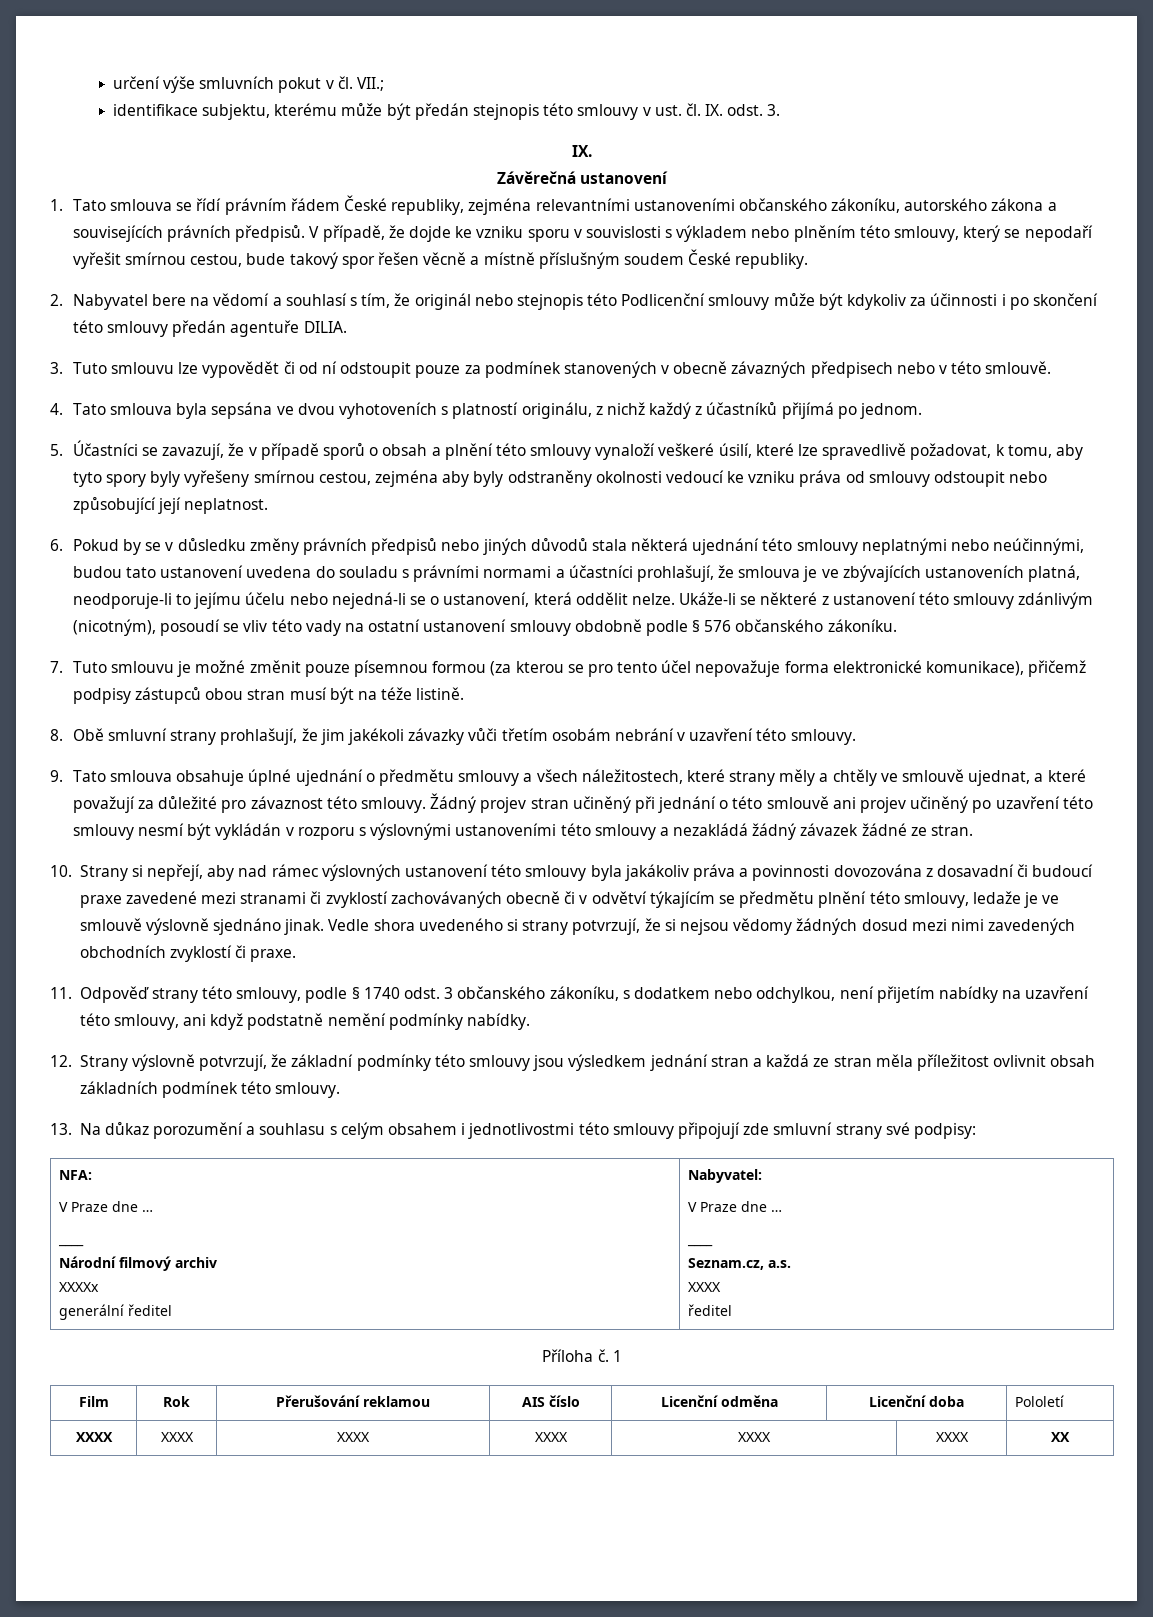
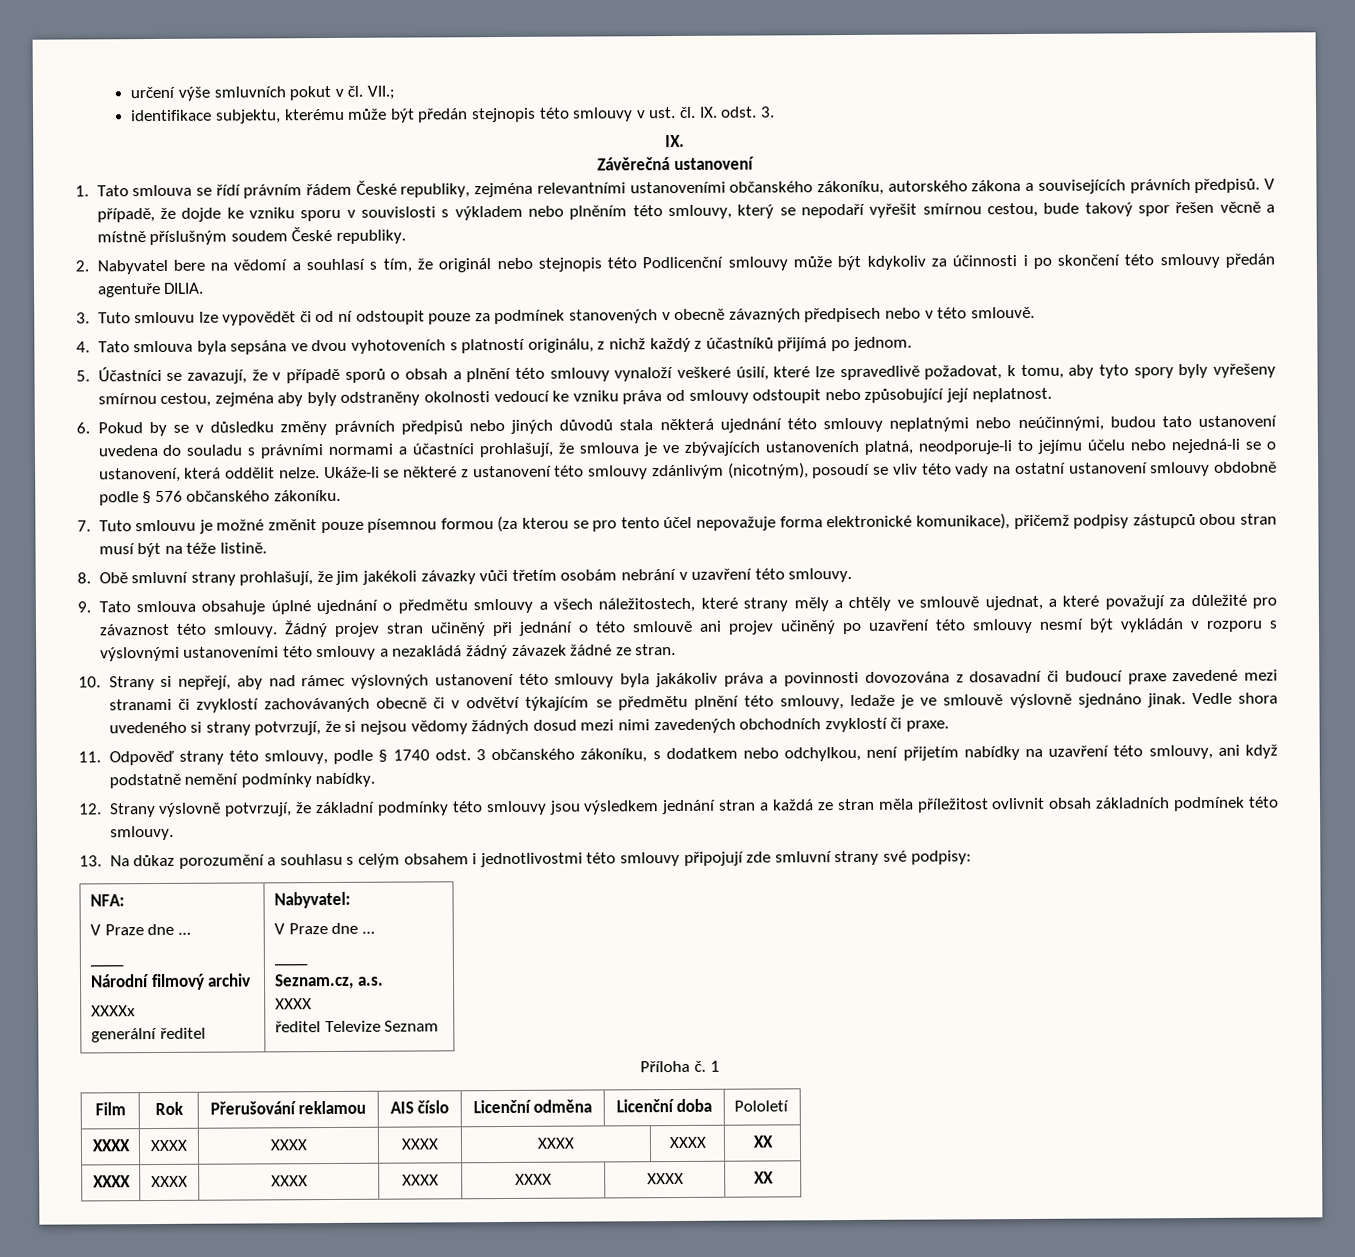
(733, 1310) none -> [324,1020,440,1033] Televize Seznam
(1070, 1437) none -> [92,1175,131,1188] [151,1175,188,1188] [270,1175,308,1187] [402,1174,439,1186] [515,1173,552,1185] [646,1172,684,1185] [753,1171,774,1184] // XXXX | XXXX | XXXX | XXXX | XXXX | XXXX | XX

